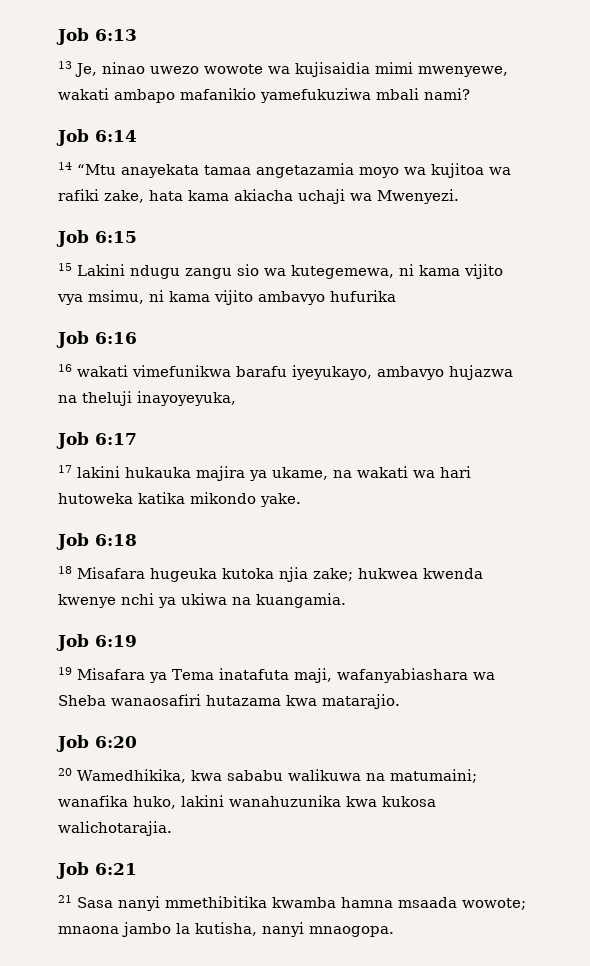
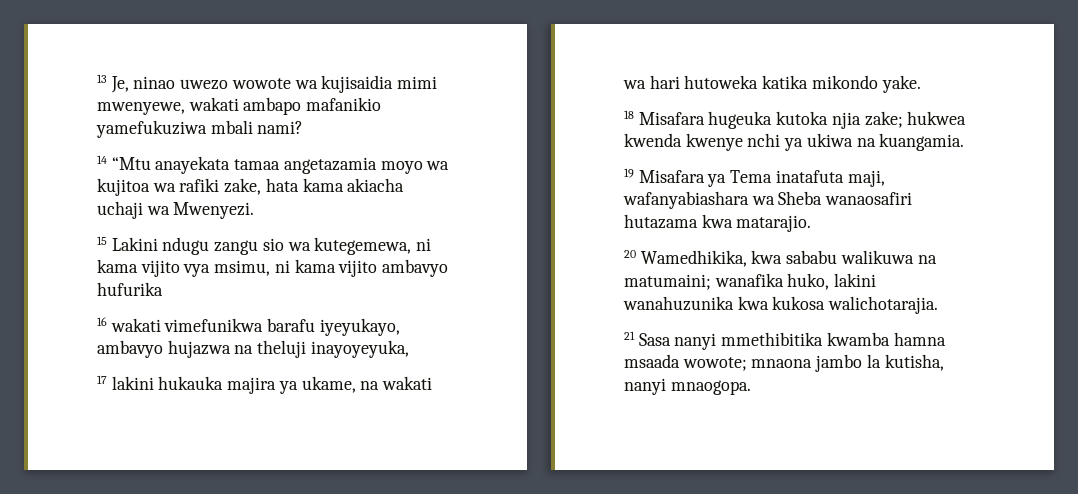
[56,28,137,45] Job 6:13 // -> (97, 78) none
[56,129,137,146] // Job 6:14 -> (304, 127) none
[56,230,137,247] // Job 6:15 -> (255, 210) none
[56,331,137,348] // Job 6:16 -> (163, 289) none
[56,432,137,449] // Job 6:17 -> (409, 349) none
[56,533,137,550] // Job 6:18 -> (921, 84) none
[56,634,137,651] // Job 6:19 -> (965, 142) none
[56,735,137,752] // Job 6:20 -> (812, 223) none
[56,862,137,879] // Job 6:21 -> (939, 305) none

